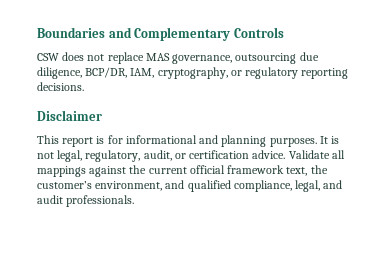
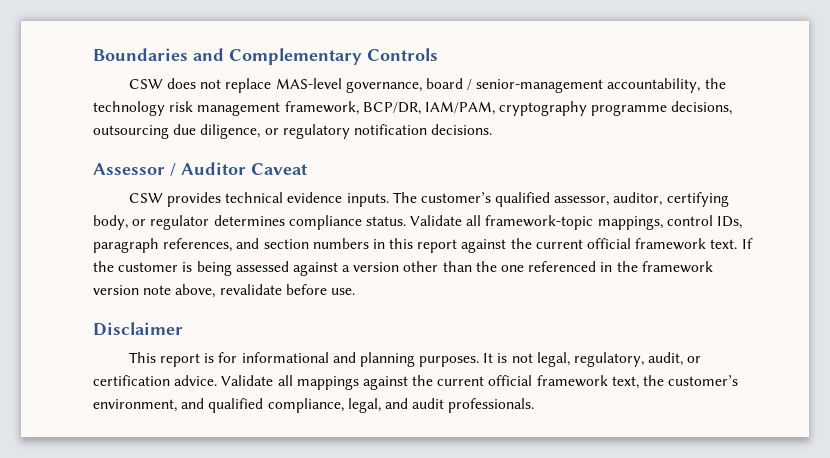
[145,52,319,64] [37,67,228,79] MAS governance, outsourcing due diligence, BCP/DR, IAM, cryptography, -> [275,78,726,93] [93,101,733,116] [93,124,261,139] MAS-level governance, board / senior-management accountability, the technology risk management framework, BCP/DR, IAM/PAM, cryptography programme decisions, outsourcing due diligence,
[301,68,349,79] reporting -> [353,124,427,135] notification
(84, 86) none -> [93,162,308,176] [128,192,729,207] [93,215,743,230] [93,238,753,253] [93,261,713,276] [93,284,355,298] // Assessor / Auditor Caveat // CSW provides technical evidence inputs. The customer’s qualified assessor, auditor, certifying body, or regulator determines compliance status. Validate all framework-topic mappings, control IDs, paragraph references, and section numbers in this report against the current official framework text. If the customer is being assessed against a version other than the one referenced in the framework version note above, revalidate before use.

